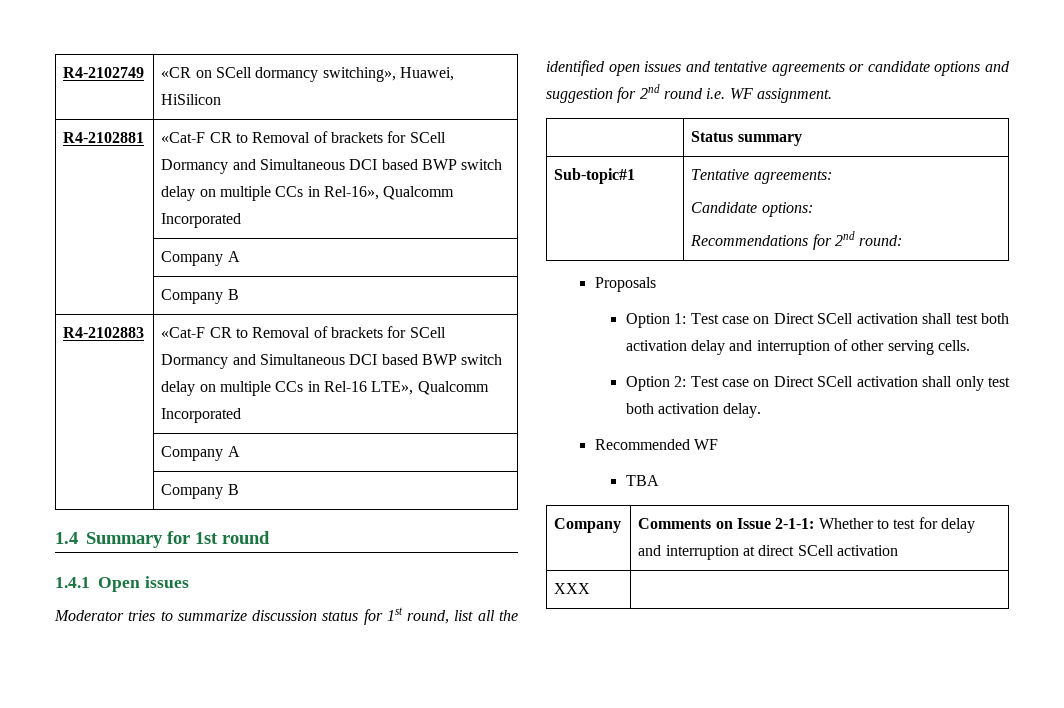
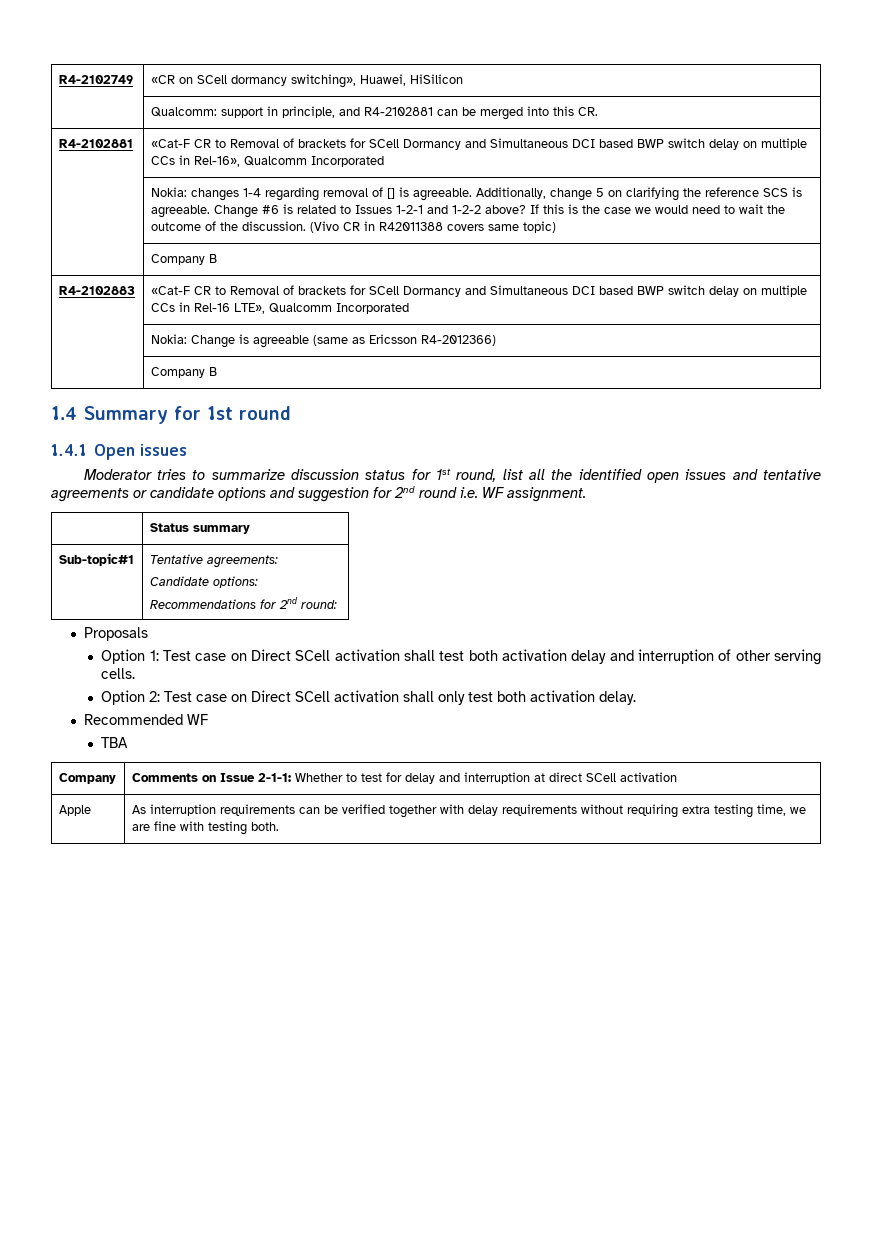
(222, 99) none -> [150,106,598,120] // | Qualcomm: support in principle, and R4-2102881 can be merged into this CR.
[161,251,240,266] Company A -> [150,187,802,201] [150,204,785,218] [150,221,556,233] Nokia: changes 1-4 regarding removal of [] is agreeable. Additionally, change 5 on clarifying the reference SCS is agreeable. Change #6 is related to Issues 1-2-1 and 1-2-2 above? If this is the case we would need to wait the outcome of the discussion. (Vivo CR in R42011388 covers same topic)
[161,446,240,461] Company A -> [150,334,496,348] Nokia: Change is agreeable (same as Ericsson R4-2012366)
[554,583,591,594] XXX | -> [58,805,91,816] [131,804,806,818] [131,821,279,835] Apple | As interruption requirements can be verified together with delay requirements without requiring extra testing time, we are fine with testing both.

